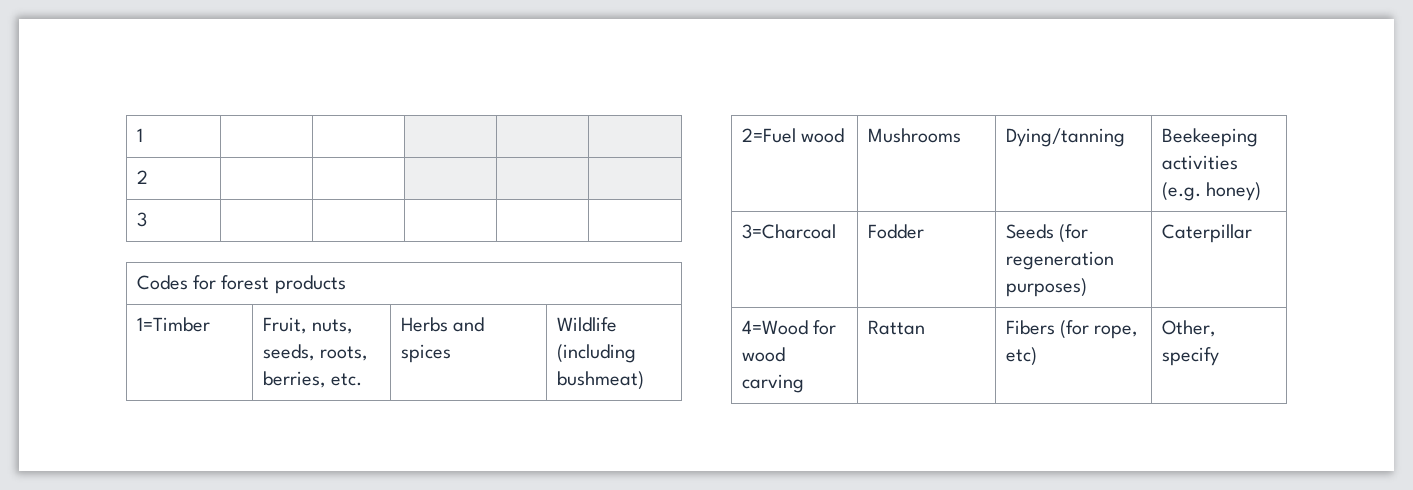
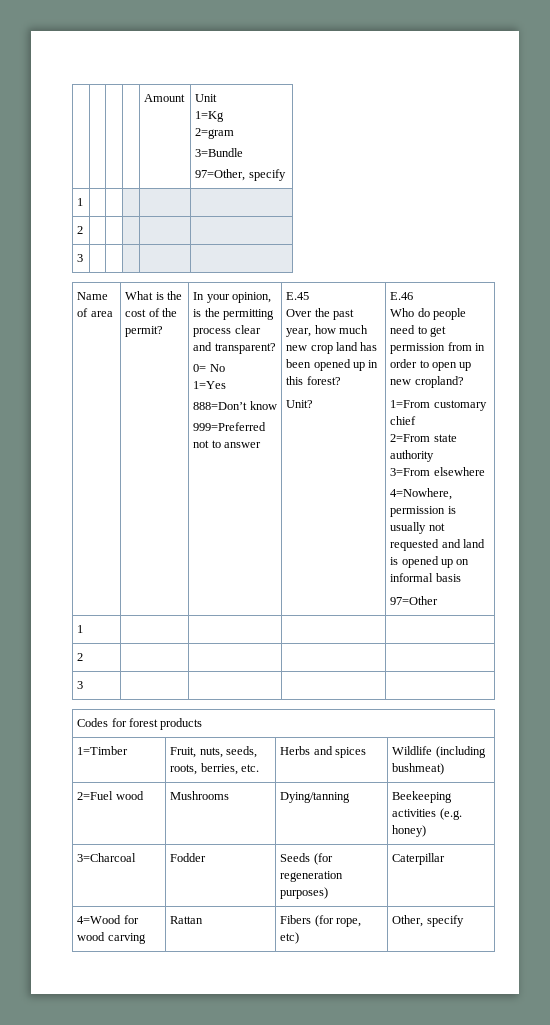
[136,128,143,142] [136,170,148,184] [136,212,147,227] 1 | | | | | // 2 | | | | | // 3 | -> [144,94,186,102] [195,94,218,102] [195,111,225,122] [195,128,235,139] [195,148,244,157] [195,169,286,181] [77,198,84,206] [77,226,84,234] [77,254,84,262] [77,292,109,300] [77,308,113,317] [125,291,182,300] [125,308,177,317] [125,326,164,337] [193,292,271,303] [193,308,274,320] [193,325,261,337] [193,342,276,354] [193,364,225,372] [193,381,227,389] [193,401,277,410] [193,422,267,431] [193,440,261,448] [286,292,310,300] [286,308,354,320] [286,325,368,337] [286,342,378,354] [286,359,379,371] [286,376,341,385] [286,400,314,408] [390,292,414,300] [390,308,466,320] [390,325,446,337] [390,342,485,354] [390,359,472,371] [390,376,464,388] [390,400,487,411] [390,416,417,425] [390,434,457,442] [390,450,435,462] [390,467,485,476] [390,488,453,500] [390,506,456,517] [390,522,445,534] [390,539,485,551] [390,556,470,568] [390,573,461,582] [390,596,439,605] [77,625,84,633] [77,653,84,661] [77,681,84,689] | | | | Amount | Unit // 1=Kg // 2=gram // 3=Bundle // 97=Other, specify // 1 | | | | | // 2 | | | | | // 3 | | | | | // Name of area | What is the cost of the permit? | In your opinion, is the permitting process clear and transparent? // 0= No // 1=Yes // 888=Don’t know // 999=Preferred not to answer | E.45 // Over the past year, how much new crop land has been opened up in this forest? // Unit? | E.46 // Who do people need to get permission from in order to open up new cropland? // 1=From customary chief // 2=From state authority // 3=From elsewhere // 4=Nowhere, permission is usually not requested and land is opened up on informal basis // 97=Other // 1 | | | | // 2 | | | | // 3

